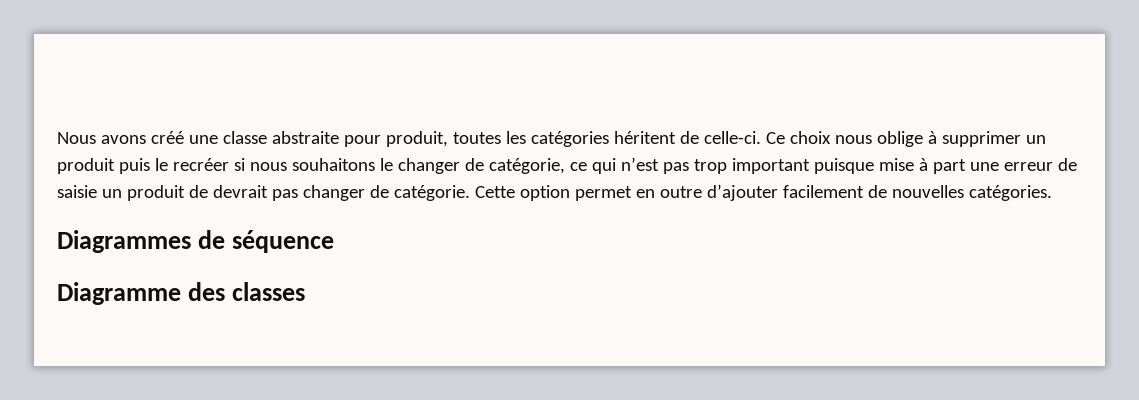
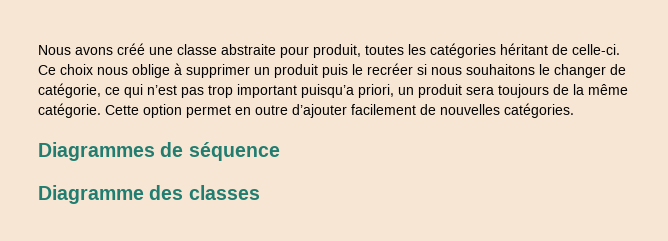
[613,131,676,144] héritent -> [500,43,548,55] héritant
[813,158,1077,174] [57,185,389,201] puisque mise à part une erreur de saisie un produit de devrait pas changer de -> [301,84,628,98] puisqu’a priori, un produit sera toujours de la même

